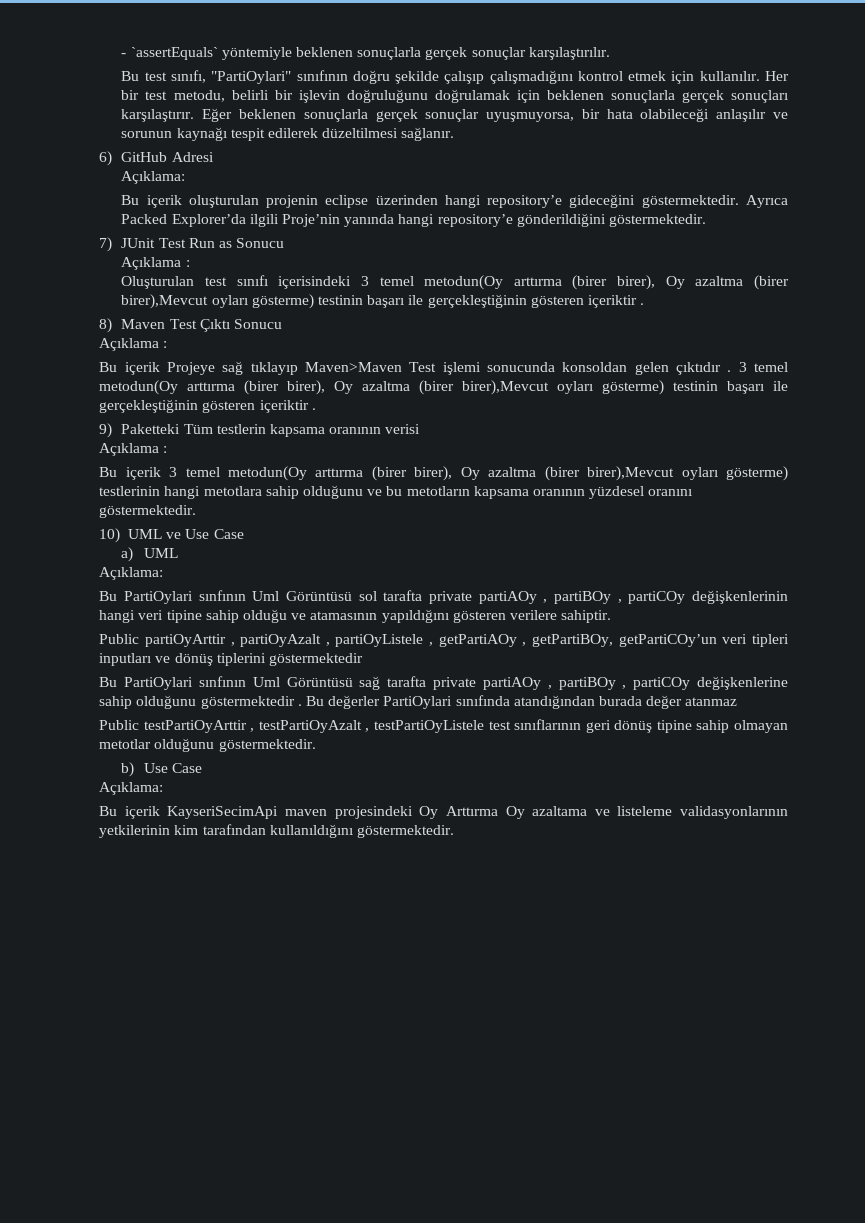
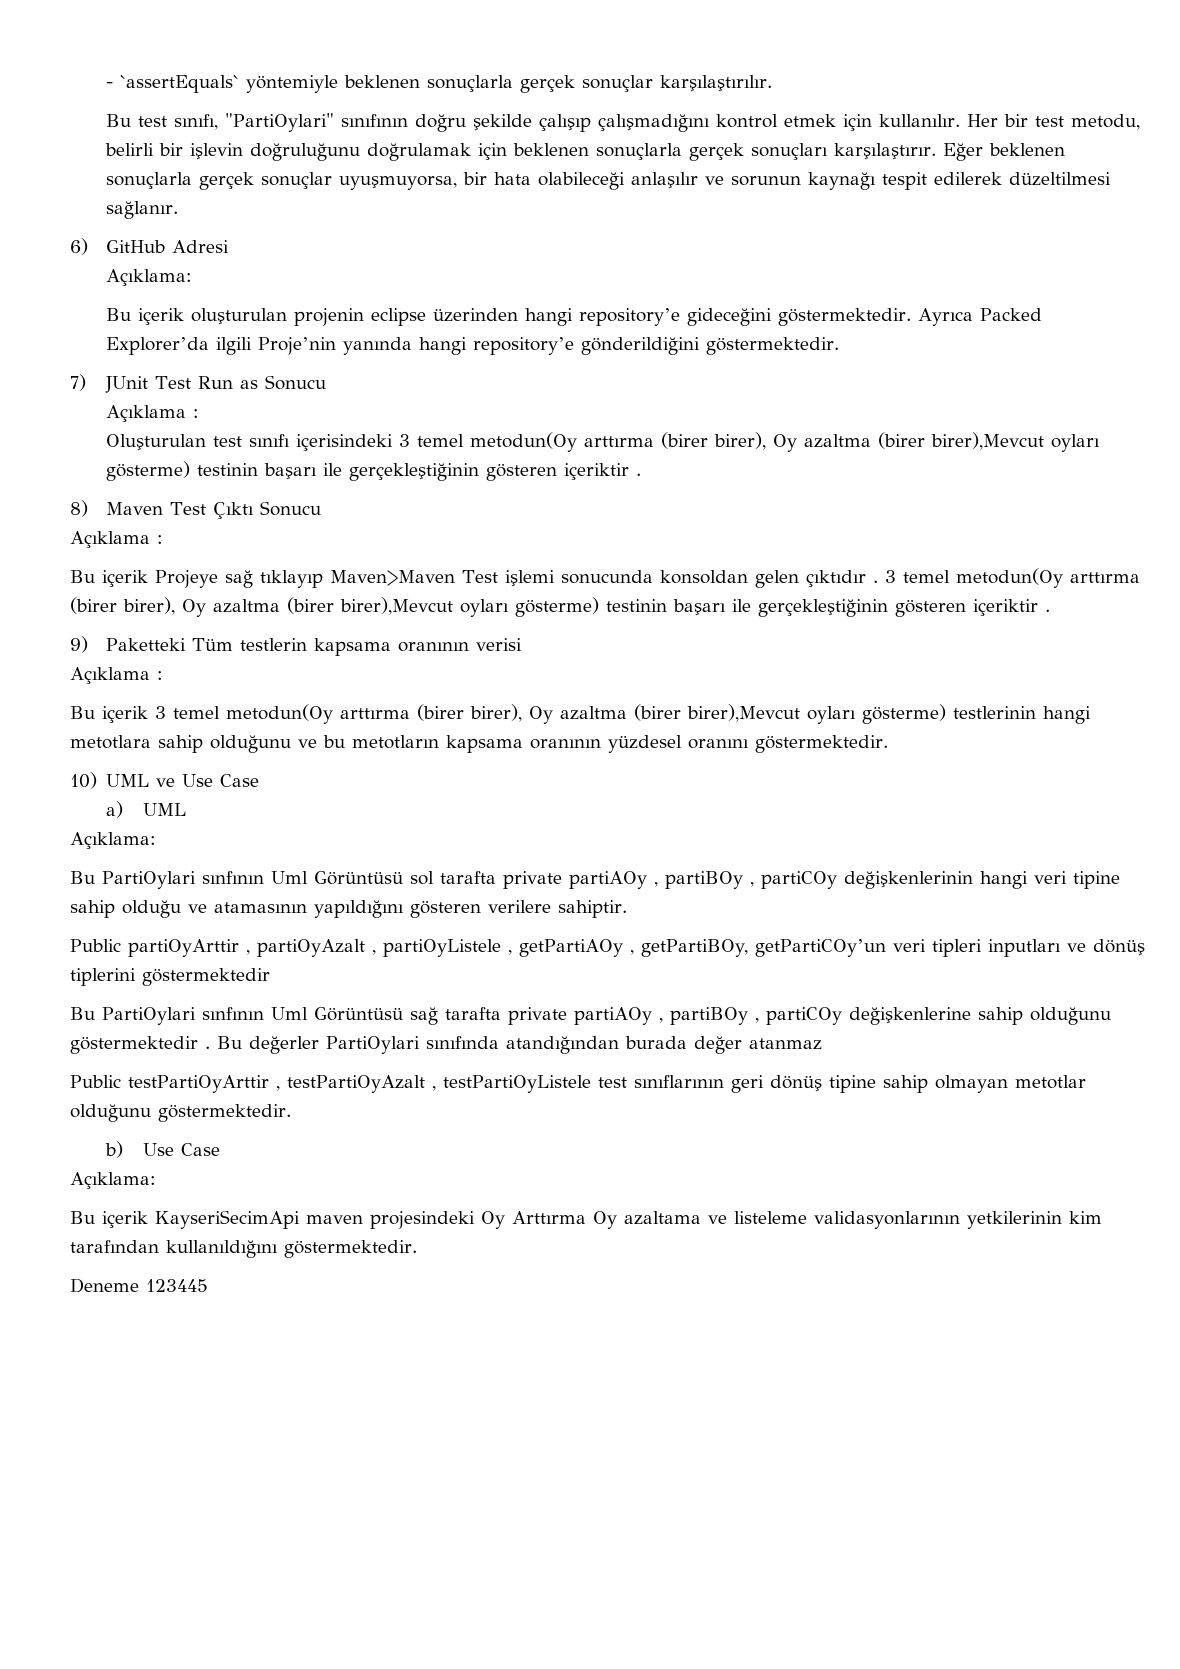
(454, 831) none -> [69,1278,208,1293] // Deneme 123445

